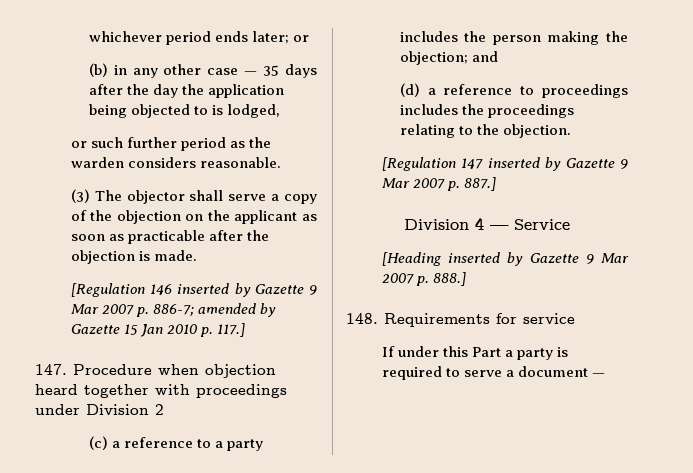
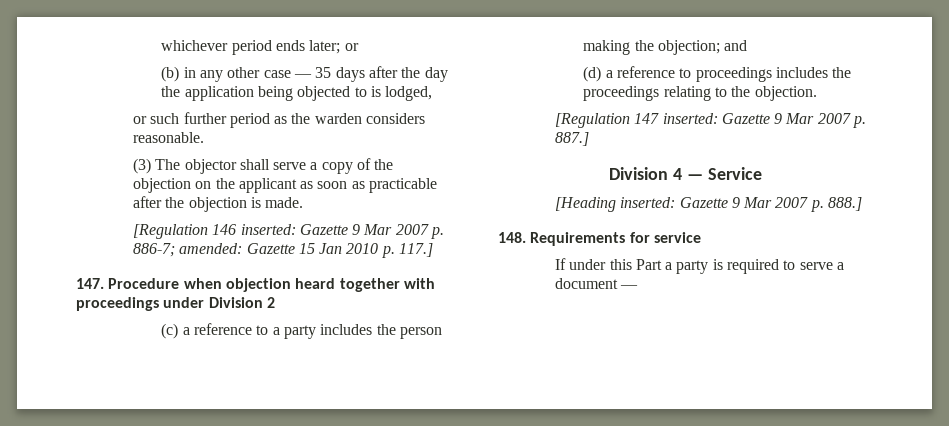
[177,283,251,297] inserted by -> [240,224,296,235] inserted:
[197,303,277,317] amended by -> [179,243,243,254] amended:
[487,157,562,171] inserted by -> [662,113,718,124] inserted:
[448,252,524,266] inserted by -> [620,197,676,208] inserted:

